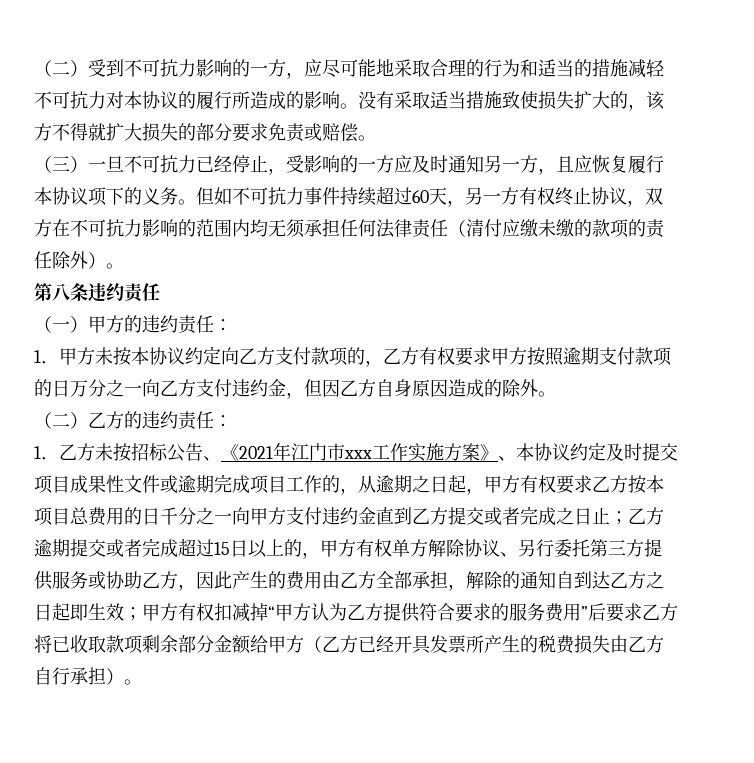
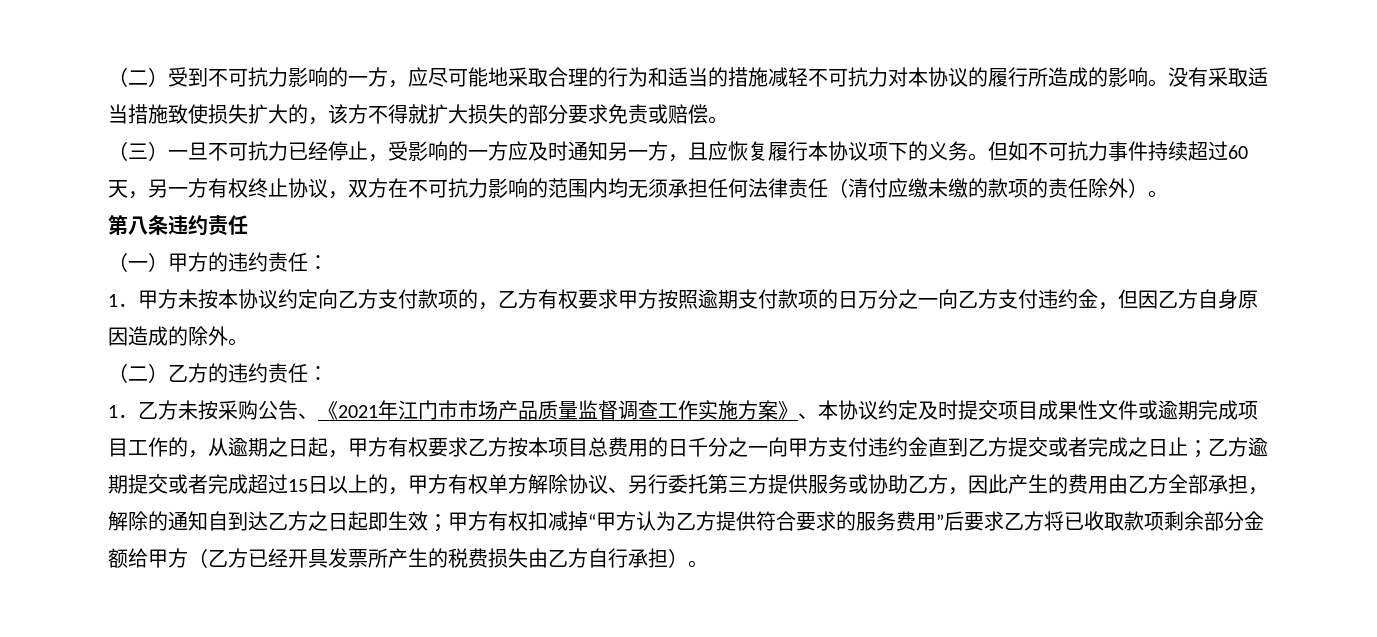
[131,443,168,461] 招标 -> [218,400,258,420] 采购
[344,450,372,459] xxx -> [458,400,658,420] 市场产品质量监督调查

